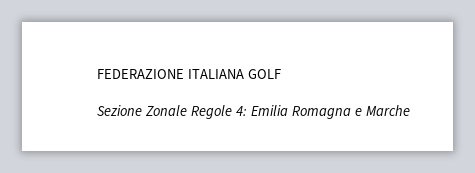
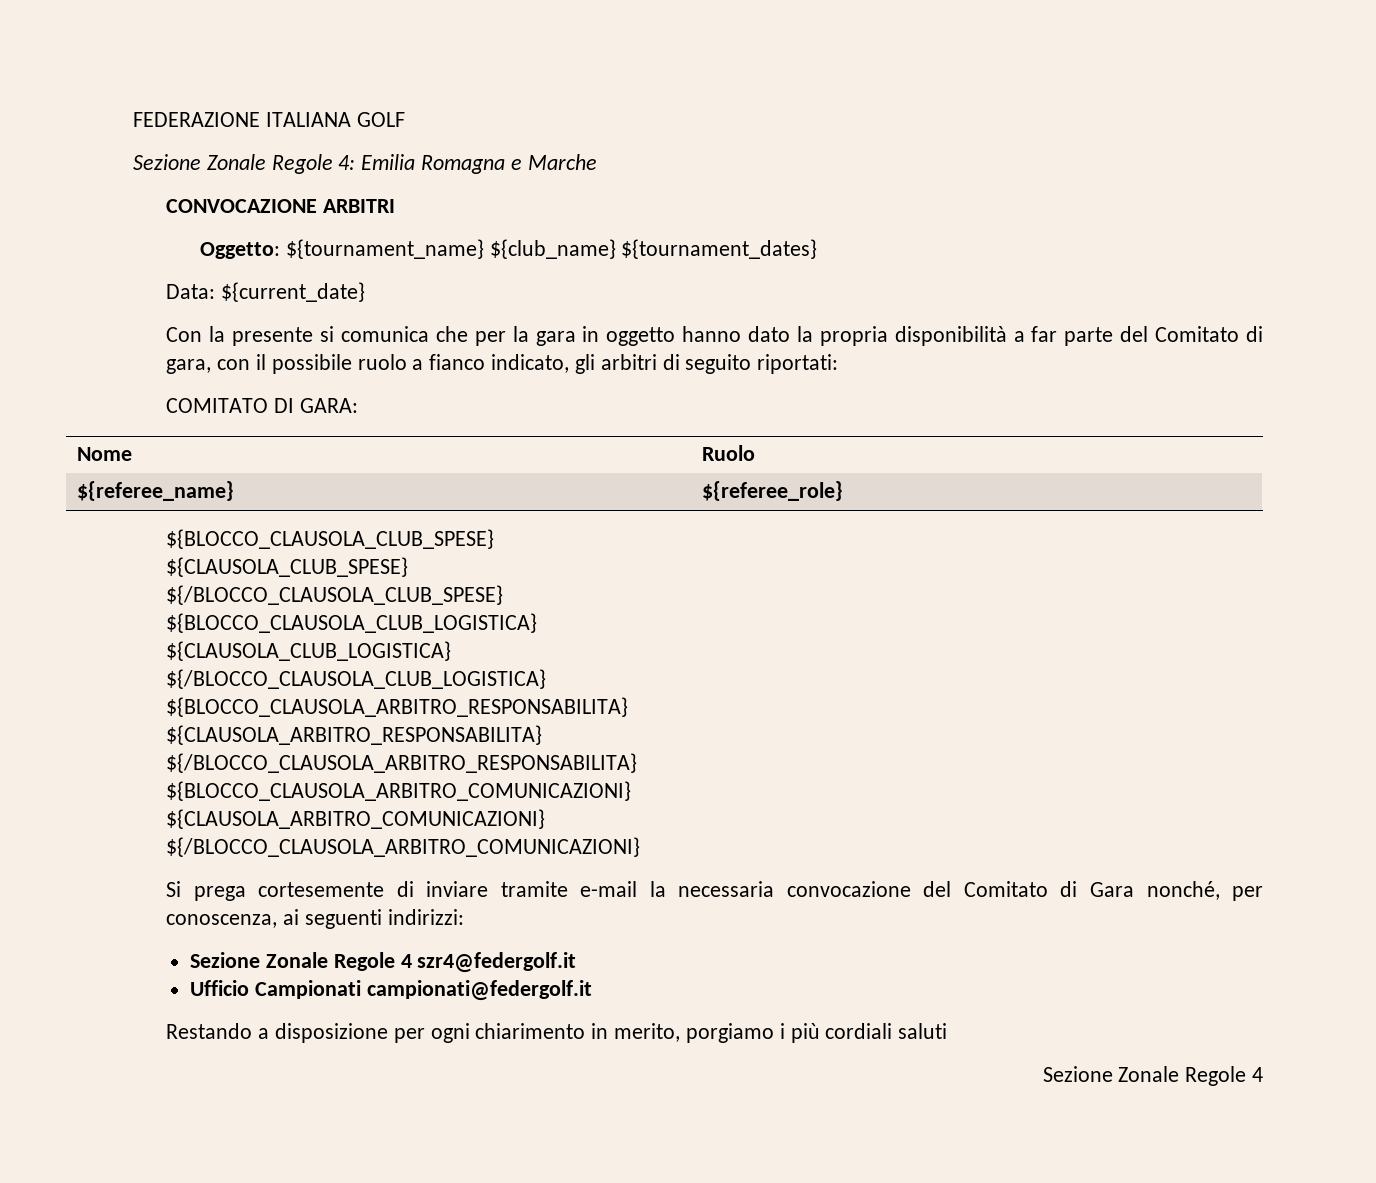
(410, 110) none -> [166,199,396,213] [199,239,818,259] [166,282,366,302] [166,326,1264,346] [166,354,839,374] [166,398,359,413] [76,447,132,461] [701,445,755,461] [76,481,234,501] [701,481,843,501] [166,529,495,549] [166,557,409,577] [166,585,504,605] [166,613,538,633] [166,641,452,661] [166,669,547,689] [166,697,629,717] [166,725,543,745] [166,753,638,773] [166,781,632,801] [166,809,546,829] [166,837,641,857] [166,881,1263,901] [166,909,464,929] [190,952,577,973] [190,980,592,1001] [166,1023,948,1043] [1042,1066,1264,1086] // CONVOCAZIONE ARBITRI // Oggetto: ${tournament_name} ${club_name} ${tournament_dates} // Data: ${current_date} // Con la presente si comunica che per la gara in oggetto hanno dato la propria disponibilità a far parte del Comitato di gara, con il possibile ruolo a fianco indicato, gli arbitri di seguito riportati: // COMITATO DI GARA: // Nome | Ruolo // ${referee_name} | ${referee_role} // ${BLOCCO_CLAUSOLA_CLUB_SPESE} // ${CLAUSOLA_CLUB_SPESE} // ${/BLOCCO_CLAUSOLA_CLUB_SPESE} // ${BLOCCO_CLAUSOLA_CLUB_LOGISTICA} // ${CLAUSOLA_CLUB_LOGISTICA} // ${/BLOCCO_CLAUSOLA_CLUB_LOGISTICA} // ${BLOCCO_CLAUSOLA_ARBITRO_RESPONSABILITA} // ${CLAUSOLA_ARBITRO_RESPONSABILITA} // ${/BLOCCO_CLAUSOLA_ARBITRO_RESPONSABILITA} // ${BLOCCO_CLAUSOLA_ARBITRO_COMUNICAZIONI} // ${CLAUSOLA_ARBITRO_COMUNICAZIONI} // ${/BLOCCO_CLAUSOLA_ARBITRO_COMUNICAZIONI} // Si prega cortesemente di inviare tramite e-mail la necessaria convocazione del Comitato di Gara nonché, per conoscenza, ai seguenti indirizzi: // Sezione Zonale Regole 4 szr4@federgolf.it // Ufficio Campionati campionati@federgolf.it // Restando a disposizione per ogni chiarimento in merito, porgiamo i più cordiali saluti // Sezione Zonale Regole 4

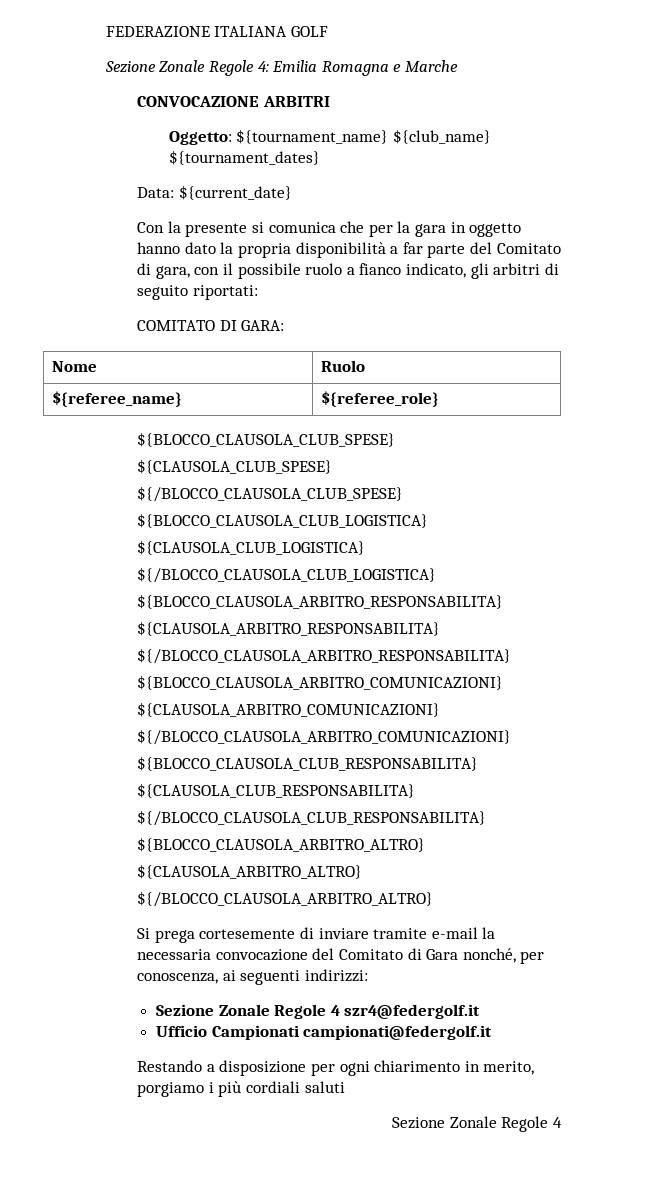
(641, 847) none -> [137,756,479,771] [137,783,416,798] [137,810,487,826] [137,837,426,852] [137,864,363,879] [137,891,434,907] // ${BLOCCO_CLAUSOLA_CLUB_RESPONSABILITA} // ${CLAUSOLA_CLUB_RESPONSABILITA} // ${/BLOCCO_CLAUSOLA_CLUB_RESPONSABILITA} // ${BLOCCO_CLAUSOLA_ARBITRO_ALTRO} // ${CLAUSOLA_ARBITRO_ALTRO} // ${/BLOCCO_CLAUSOLA_ARBITRO_ALTRO}

